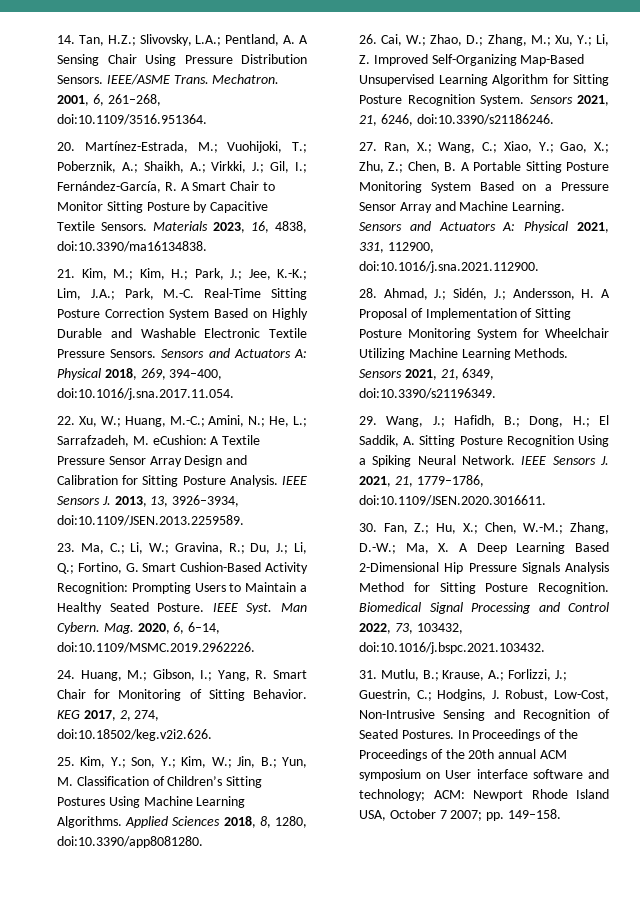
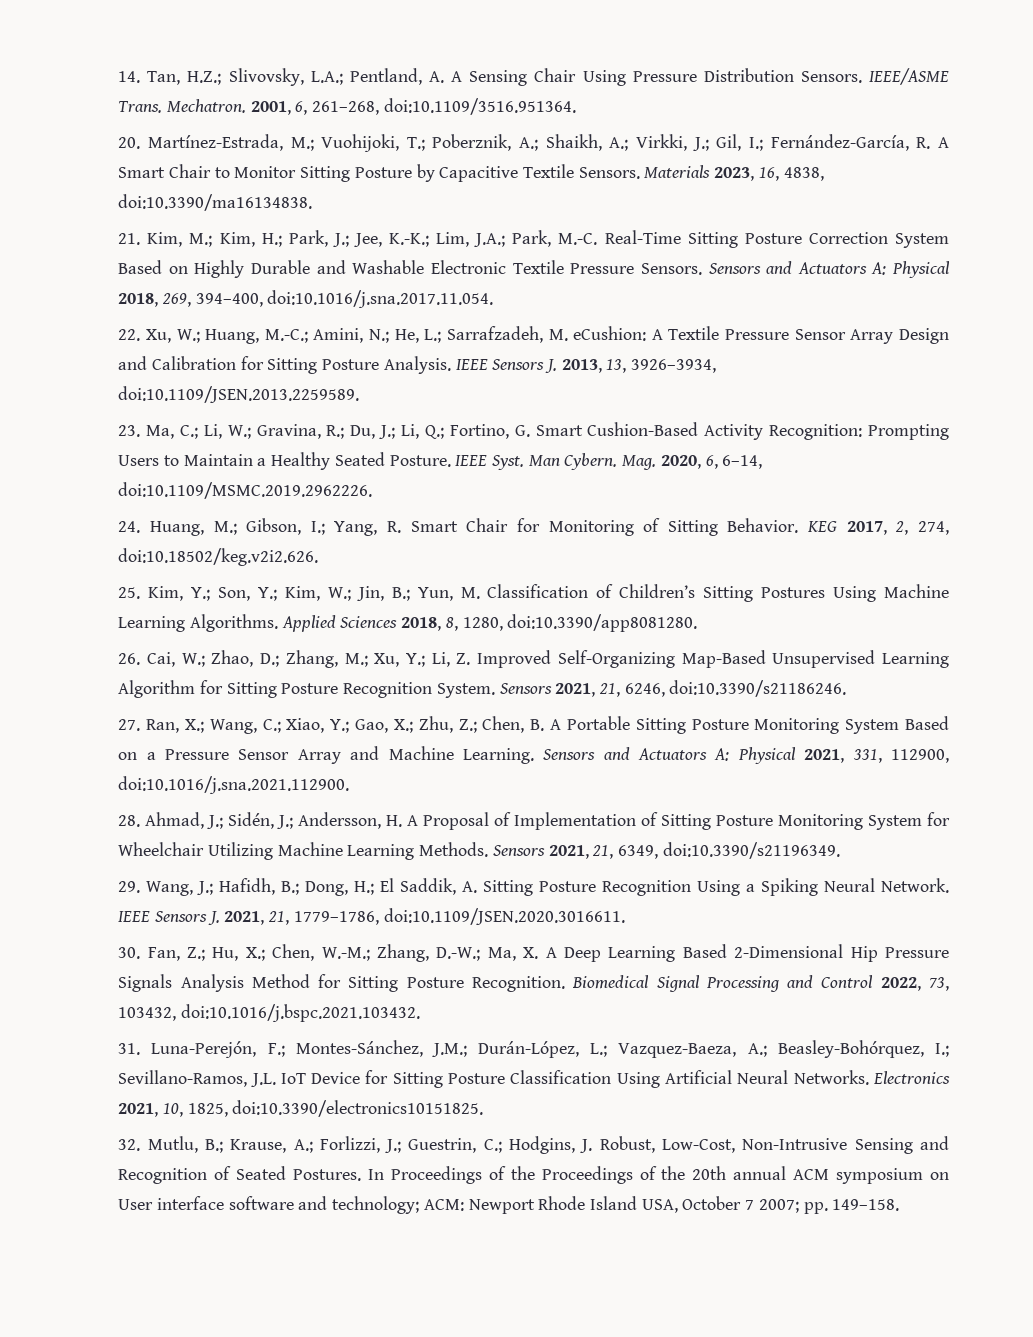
(378, 674) none -> [151,1040,950,1058] [118,1070,950,1088] [118,1100,484,1117] [118,1139,141,1151] Luna-Perejón, F.; Montes-Sánchez, J.M.; Durán-López, L.; Vazquez-Baeza, A.; Beasley-Bohórquez, I.; Sevillano-Ramos, J.L. IoT Device for Sitting Posture Classification Using Artificial Neural Networks. Electronics 2021, 10, 1825, doi:10.3390/electronics10151825. // 32.

